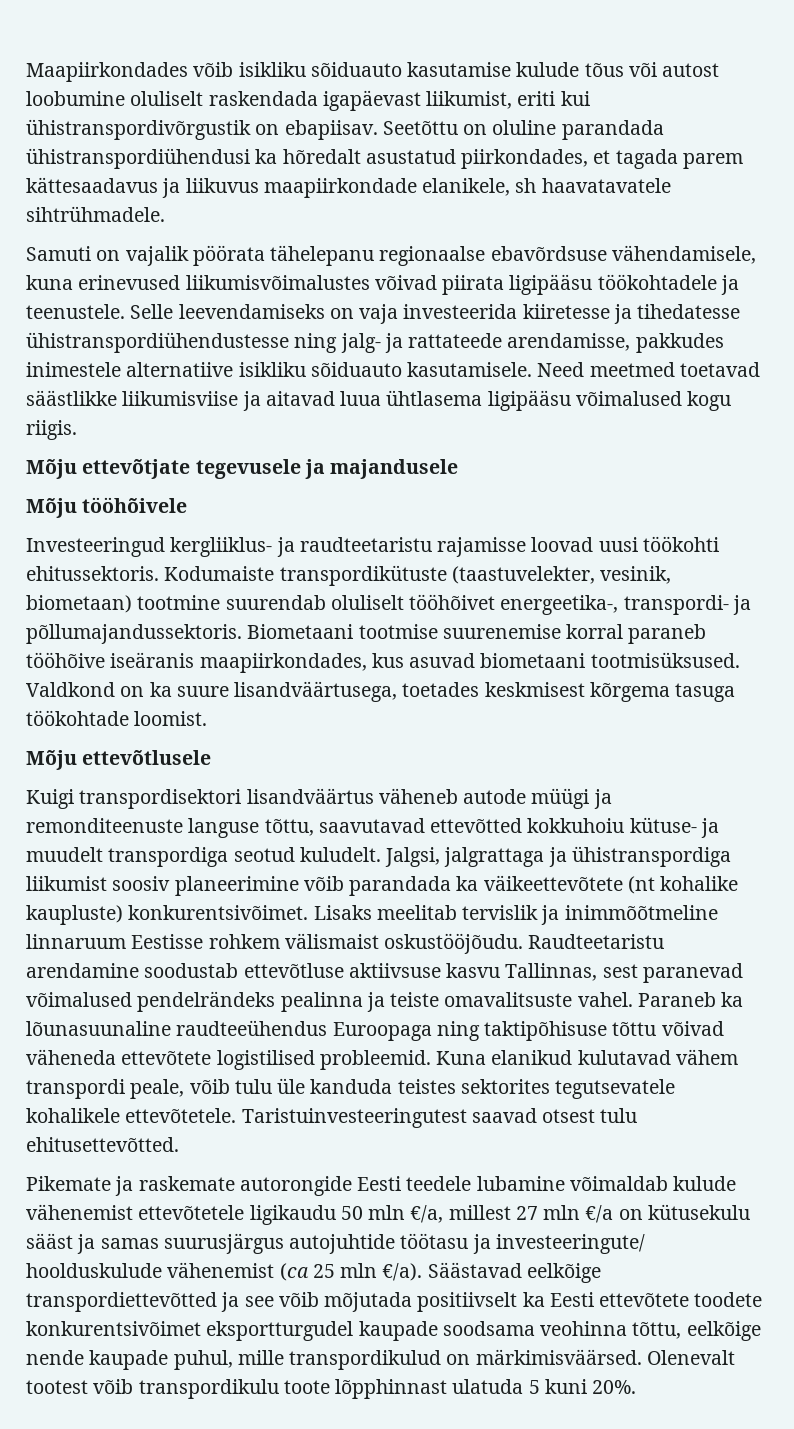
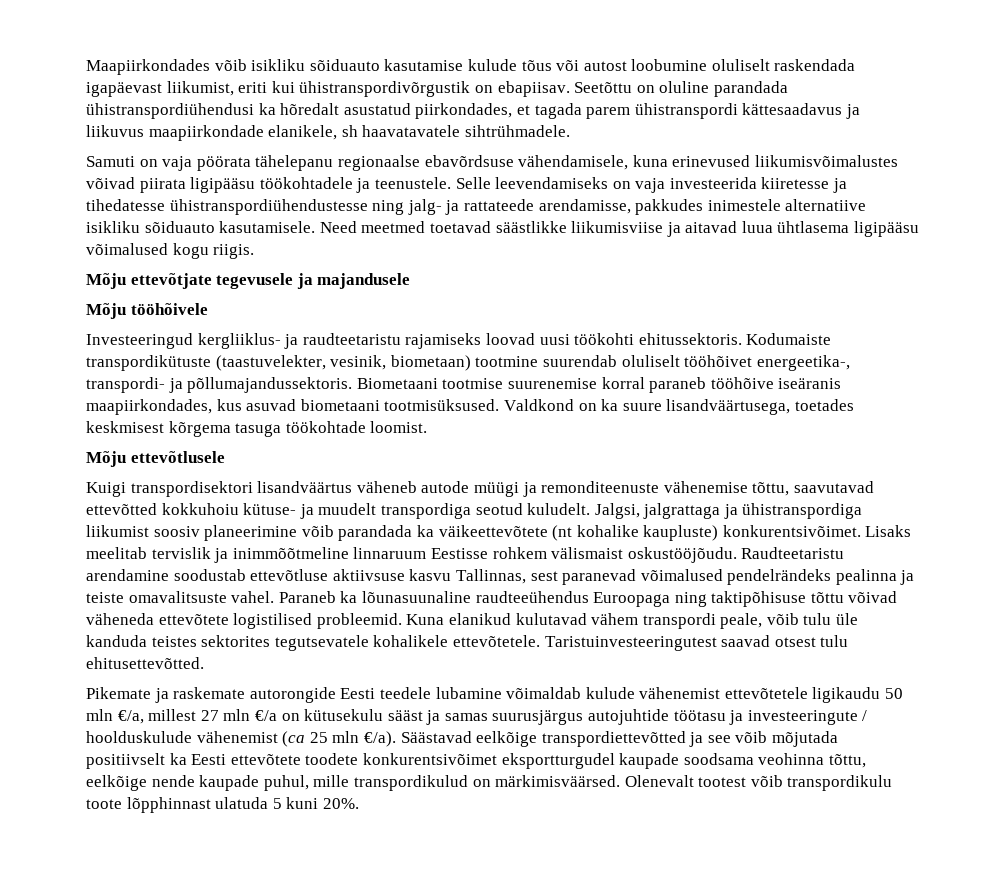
(743, 161) none -> [634,103,738,119] ühistranspordi
[125,246,189,266] vajalik -> [162,156,193,171] vaja
[437,537,527,557] rajamisse -> [405,333,482,349] rajamiseks
[188,818,260,838] languse -> [663,481,748,493] vähenemise
[495,1234,645,1254] investeeringute/ -> [747,710,868,725] investeeringute /

